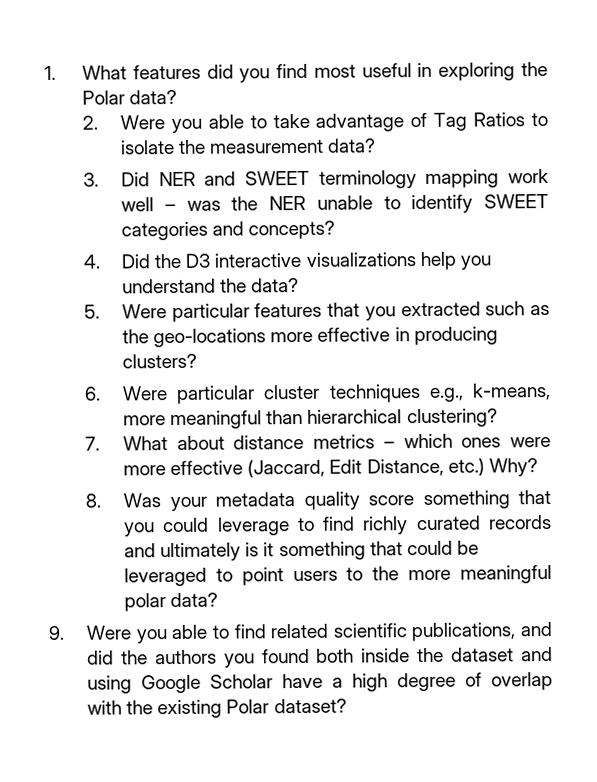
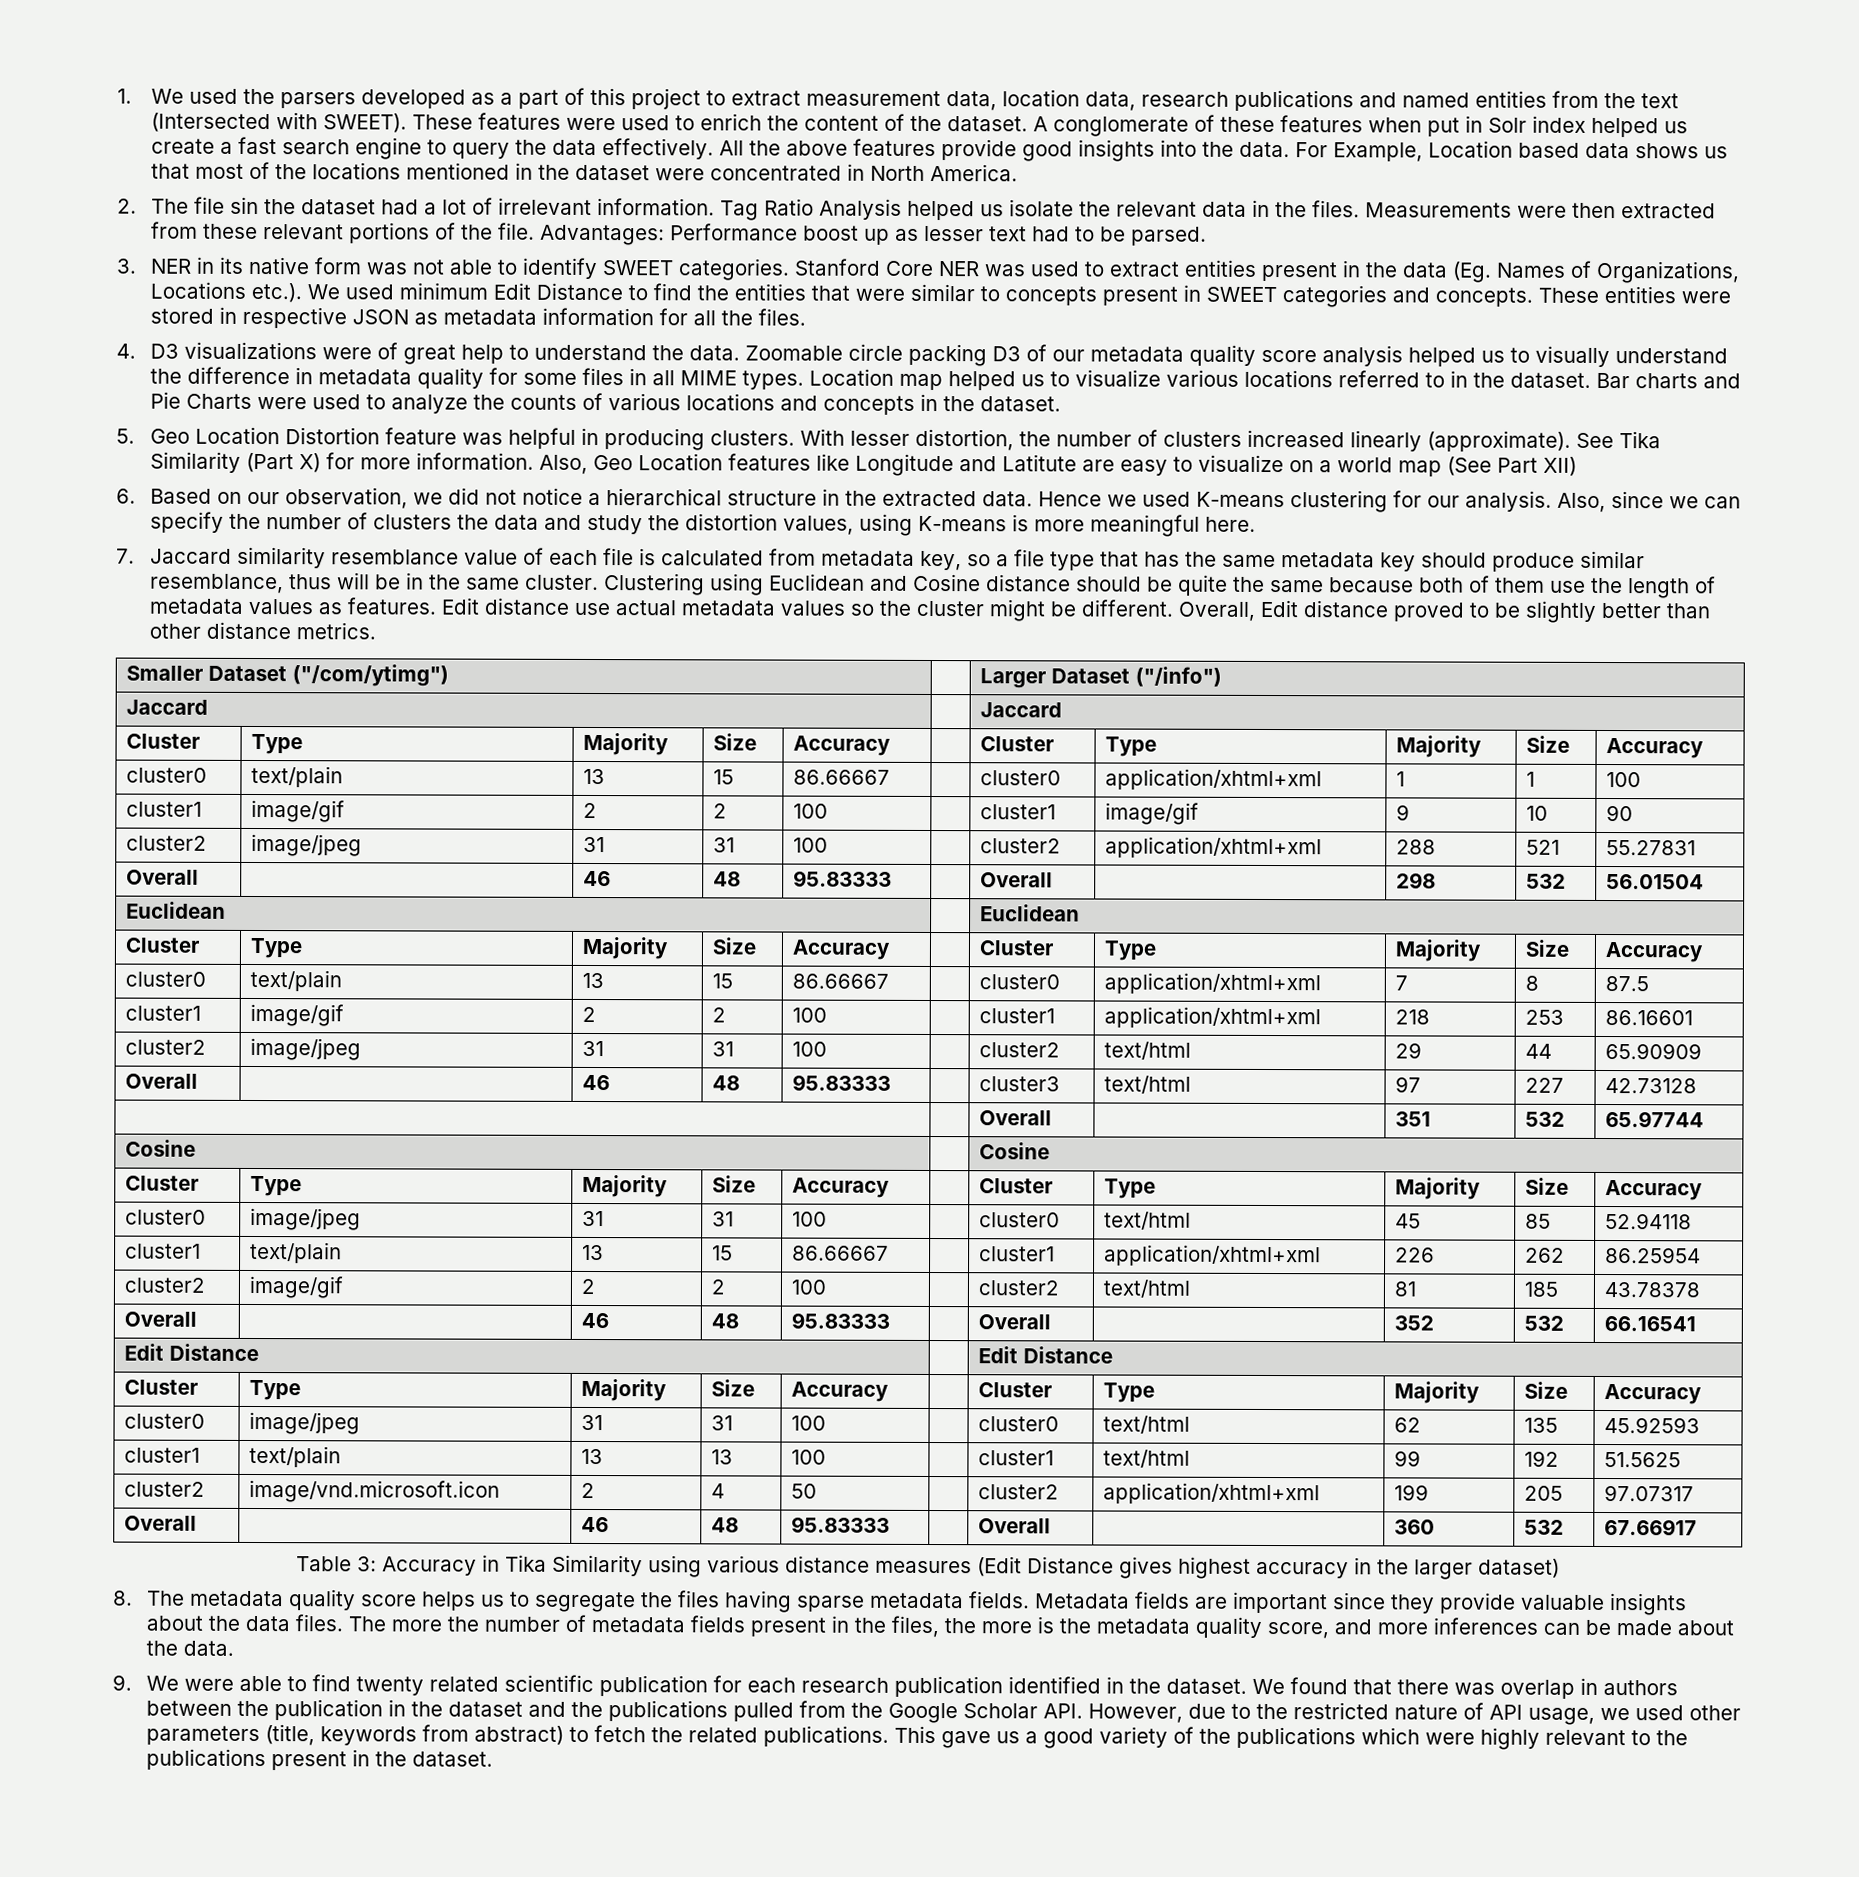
[81,61,548,83] [81,89,178,105] [81,112,548,134] [119,138,377,155] [82,168,549,189] [120,193,549,214] [120,220,336,241] [82,251,492,271] [121,277,300,294] [83,301,550,323] [121,326,498,348] [121,353,197,369] [83,382,551,404] [122,408,498,430] [84,433,551,451] [122,457,538,478] [84,489,551,512] [123,514,553,537] [123,540,479,562] [123,564,552,587] [123,592,219,612] What features did you find most useful in exploring the Polar data? // 2. Were you able to take advantage of Tag Ratios to isolate the measurement data? // 3. Did NER and SWEET terminology mapping work well – was the NER unable to identify SWEET categories and concepts? // 4. Did the D3 interactive visualizations help you understand the data? // 5. Were particular features that you extracted such as the geo-locations more effective in producing clusters? // 6. Were particular cluster techniques e.g., k-means, more meaningful than hierarchical clustering? // 7. What about distance metrics – which ones were more effective (Jaccard, Edit Distance, etc.) Why? // 8. Was your metadata quality score something that you could leverage to find richly curated records and ultimately is it something that could be leveraged to point users to the more meaningful polar data? -> [150,87,1679,112] [150,112,1688,138] [150,136,1728,162] [150,161,1018,182] [117,196,1716,221] [150,221,1207,246] [116,256,1740,284] [149,281,1731,308] [149,306,806,329] [116,341,1728,368] [149,366,1741,391] [149,391,1061,415] [116,426,1661,452] [149,451,1577,477] [116,487,1741,513] [149,511,1256,537] [116,546,1645,572] [149,572,1716,599] [148,597,1710,623] [148,621,376,640] [125,664,449,687] [979,666,1222,689] [125,699,208,715] [979,702,1062,718] [125,733,200,749] [250,733,303,755] [582,732,669,756] [712,733,757,751] [792,735,891,756] [979,736,1054,752] [1104,736,1157,757] [1395,735,1482,758] [1525,735,1570,753] [1605,738,1704,759] [125,767,207,783] [250,765,343,788] [582,768,605,785] [712,769,734,785] [792,769,890,785] [979,770,1061,786] [1104,768,1322,791] [1395,771,1405,787] [1525,771,1535,787] [1605,772,1641,788] [125,801,202,817] [250,799,345,823] [582,802,597,819] [712,803,727,819] [792,803,828,819] [979,804,1056,820] [1104,802,1199,825] [1395,804,1410,821] [1525,805,1548,821] [1605,805,1633,822] [125,835,207,851] [250,833,362,857] [582,836,605,853] [712,837,735,853] [792,837,828,853] [979,838,1061,854] [1104,836,1322,859] [1395,839,1436,855] [1525,839,1560,855] [1605,840,1696,856] [125,869,199,885] [582,870,611,887] [712,871,741,887] [792,870,892,887] [979,872,1053,888] [1395,872,1436,889] [1525,873,1566,889] [1605,874,1704,890] [125,901,226,919] [979,904,1080,922] [124,937,199,953] [249,937,302,959] [581,936,669,960] [711,937,757,955] [791,939,890,960] [978,940,1053,956] [1103,940,1156,961] [1394,939,1481,962] [1524,939,1569,957] [1604,942,1703,963] [124,971,206,987] [249,969,342,992] [581,972,604,989] [711,973,733,989] [791,973,889,989] [978,974,1060,990] [1103,972,1321,995] [1394,975,1408,991] [1524,975,1539,991] [1604,976,1649,992] [124,1005,201,1021] [249,1003,344,1027] [581,1006,596,1023] [711,1007,726,1023] [791,1007,827,1023] [978,1008,1055,1024] [1103,1006,1321,1029] [1394,1009,1430,1025] [1524,1009,1564,1025] [1604,1010,1693,1026] [124,1039,206,1055] [249,1037,361,1061] [581,1040,604,1057] [711,1041,734,1057] [791,1041,827,1057] [978,1042,1060,1058] [1103,1041,1191,1060] [1394,1042,1422,1059] [1524,1043,1552,1059] [1604,1043,1702,1060] [124,1073,198,1089] [581,1074,610,1091] [711,1075,740,1091] [791,1074,891,1091] [978,1076,1060,1092] [1103,1075,1191,1094] [1394,1076,1421,1093] [1524,1077,1564,1093] [1604,1078,1697,1094] [978,1110,1052,1126] [1394,1111,1431,1127] [1524,1111,1565,1127] [1604,1111,1704,1128] [124,1139,196,1157] [978,1142,1050,1160] [124,1175,199,1191] [249,1175,302,1197] [581,1174,668,1198] [711,1175,756,1193] [791,1177,890,1198] [978,1178,1053,1194] [1103,1178,1156,1199] [1394,1177,1481,1200] [1524,1177,1569,1195] [1604,1180,1703,1201] [124,1209,206,1225] [249,1207,361,1231] [581,1210,604,1227] [711,1211,734,1227] [791,1211,827,1227] [978,1212,1060,1228] [1103,1211,1191,1230] [1394,1213,1421,1229] [1524,1213,1551,1229] [1604,1213,1692,1230] [124,1243,201,1259] [249,1241,342,1264] [581,1244,604,1261] [711,1245,733,1261] [791,1245,889,1261] [978,1246,1055,1262] [1103,1244,1321,1267] [1394,1247,1435,1263] [1524,1247,1565,1263] [1604,1247,1701,1264] [123,1277,205,1293] [248,1275,343,1299] [580,1278,595,1295] [710,1279,725,1295] [790,1279,826,1295] [977,1280,1059,1296] [1102,1279,1190,1298] [1393,1281,1416,1297] [1523,1281,1558,1297] [1603,1282,1700,1298] [123,1311,197,1327] [580,1312,609,1329] [710,1313,739,1329] [790,1312,890,1329] [977,1314,1051,1330] [1393,1315,1434,1331] [1523,1315,1564,1331] [1603,1316,1696,1332] [123,1343,259,1362] [977,1346,1113,1364] [123,1379,198,1395] [248,1379,301,1401] [580,1378,667,1402] [710,1379,755,1397] [790,1381,889,1402] [977,1382,1052,1398] [1102,1382,1155,1403] [1393,1381,1480,1404] [1523,1381,1568,1399] [1603,1384,1702,1405] [123,1413,205,1429] [248,1411,360,1435] [580,1414,603,1431] [710,1415,733,1431] [790,1415,826,1431] [977,1416,1059,1432] [1102,1415,1190,1434] [1393,1417,1421,1433] [1523,1417,1558,1433] [1603,1417,1700,1434] [123,1447,200,1463] [248,1445,341,1468] [580,1448,603,1465] [710,1449,733,1465] [790,1449,826,1465] [977,1450,1054,1466] [1102,1449,1190,1468] [1393,1450,1421,1467] [1523,1450,1559,1467] [1603,1452,1681,1468] [123,1481,205,1497] [248,1479,500,1503] [580,1482,595,1499] [710,1483,725,1499] [790,1483,817,1499] [977,1484,1059,1500] [1102,1482,1320,1505] [1393,1484,1429,1501] [1523,1485,1563,1501] [1603,1485,1694,1502] [123,1515,197,1531] [580,1516,609,1533] [710,1517,739,1533] [790,1516,890,1533] [977,1518,1051,1534] [1393,1519,1435,1535] [1523,1519,1564,1535] [1603,1519,1697,1536] [296,1554,1560,1580] [113,1589,1687,1616] [145,1614,1734,1639] [145,1640,234,1656] We used the parsers developed as a part of this project to extract measurement data, location data, research publications and named entities from the text (Intersected with SWEET). These features were used to enrich the content of the dataset. A conglomerate of these features when put in Solr index helped us create a fast search engine to query the data effectively. All the above features provide good insights into the data. For Example, Location based data shows us that most of the locations mentioned in the dataset were concentrated in North America. // 2. The file sin the dataset had a lot of irrelevant information. Tag Ratio Analysis helped us isolate the relevant data in the files. Measurements were then extracted from these relevant portions of the file. Advantages: Performance boost up as lesser text had to be parsed. // 3. NER in its native form was not able to identify SWEET categories. Stanford Core NER was used to extract entities present in the data (Eg. Names of Organizations, Locations etc.). We used minimum Edit Distance to find the entities that were similar to concepts present in SWEET categories and concepts. These entities were stored in respective JSON as metadata information for all the files. // 4. D3 visualizations were of great help to understand the data. Zoomable circle packing D3 of our metadata quality score analysis helped us to visually understand the difference in metadata quality for some files in all MIME types. Location map helped us to visualize various locations referred to in the dataset. Bar charts and Pie Charts were used to analyze the counts of various locations and concepts in the dataset. // 5. Geo Location Distortion feature was helpful in producing clusters. With lesser distortion, the number of clusters increased linearly (approximate). See Tika Similarity (Part X) for more information. Also, Geo Location features like Longitude and Latitute are easy to visualize on a world map (See Part XII) // 6. Based on our observation, we did not notice a hierarchical structure in the extracted data. Hence we used K-means clustering for our analysis. Also, since we can specify the number of clusters the data and study the distortion values, using K-means is more meaningful here. // 7. Jaccard similarity resemblance value of each file is calculated from metadata key, so a file type that has the same metadata key should produce similar resemblance, thus will be in the same cluster. Clustering using Euclidean and Cosine distance should be quite the same because both of them use the length of metadata values as features. Edit distance use actual metadata values so the cluster might be different. Overall, Edit distance proved to be slightly better than other distance metrics. // Smaller Dataset ("/com/ytimg") | | Larger Dataset ("/info") // Jaccard | | Jaccard // Cluster | Type | Majority | Size | Accuracy | | Cluster | Type | Majority | Size | Accuracy // cluster0 | text/plain | 13 | 15 | 86.66667 | | cluster0 | application/xhtml+xml | 1 | 1 | 100 // cluster1 | image/gif | 2 | 2 | 100 | | cluster1 | image/gif | 9 | 10 | 90 // cluster2 | image/jpeg | 31 | 31 | 100 | | cluster2 | application/xhtml+xml | 288 | 521 | 55.27831 // Overall | | 46 | 48 | 95.83333 | | Overall | | 298 | 532 | 56.01504 // Euclidean | | Euclidean // Cluster | Type | Majority | Size | Accuracy | | Cluster | Type | Majority | Size | Accuracy // cluster0 | text/plain | 13 | 15 | 86.66667 | | cluster0 | application/xhtml+xml | 7 | 8 | 87.5 // cluster1 | image/gif | 2 | 2 | 100 | | cluster1 | application/xhtml+xml | 218 | 253 | 86.16601 // cluster2 | image/jpeg | 31 | 31 | 100 | | cluster2 | text/html | 29 | 44 | 65.90909 // Overall | | 46 | 48 | 95.83333 | | cluster3 | text/html | 97 | 227 | 42.73128 // | | Overall | | 351 | 532 | 65.97744 // Cosine | | Cosine // Cluster | Type | Majority | Size | Accuracy | | Cluster | Type | Majority | Size | Accuracy // cluster0 | image/jpeg | 31 | 31 | 100 | | cluster0 | text/html | 45 | 85 | 52.94118 // cluster1 | text/plain | 13 | 15 | 86.66667 | | cluster1 | application/xhtml+xml | 226 | 262 | 86.25954 // cluster2 | image/gif | 2 | 2 | 100 | | cluster2 | text/html | 81 | 185 | 43.78378 // Overall | | 46 | 48 | 95.83333 | | Overall | | 352 | 532 | 66.16541 // Edit Distance | | Edit Distance // Cluster | Type | Majority | Size | Accuracy | | Cluster | Type | Majority | Size | Accuracy // cluster0 | image/jpeg | 31 | 31 | 100 | | cluster0 | text/html | 62 | 135 | 45.92593 // cluster1 | text/plain | 13 | 13 | 100 | | cluster1 | text/html | 99 | 192 | 51.5625 // cluster2 | image/vnd.microsoft.icon | 2 | 4 | 50 | | cluster2 | application/xhtml+xml | 199 | 205 | 97.07317 // Overall | | 46 | 48 | 95.83333 | | Overall | | 360 | 532 | 67.66917 // Table 3: Accuracy in Tika Similarity using various distance measures (Edit Distance gives highest accuracy in the larger dataset) // 8. The metadata quality score helps us to segregate the files having sparse metadata fields. Metadata fields are important since they provide valuable insights about the data files. The more the number of metadata fields present in the files, the more is the metadata quality score, and more inferences can be made about the data.
[85,625,168,644] Were you -> [145,1675,234,1691] We were
(266, 631) none -> [355,1676,424,1696] twenty
[411,621,552,642] [86,646,554,668] [86,671,553,694] [86,698,347,719] publications, and did the authors you found both inside the dataset and using Google Scholar have a high degree of overlap with the existing Polar dataset? -> [598,1675,1678,1699] [145,1699,1741,1725] [145,1724,1688,1750] [145,1748,493,1771] publication for each research publication identified in the dataset. We found that there was overlap in authors between the publication in the dataset and the publications pulled from the Google Scholar API. However, due to the restricted nature of API usage, we used other parameters (title, keywords from abstract) to fetch the related publications. This gave us a good variety of the publications which were highly relevant to the publications present in the dataset.

